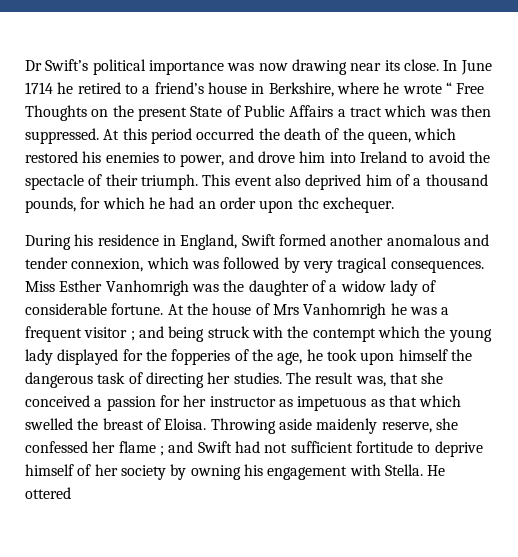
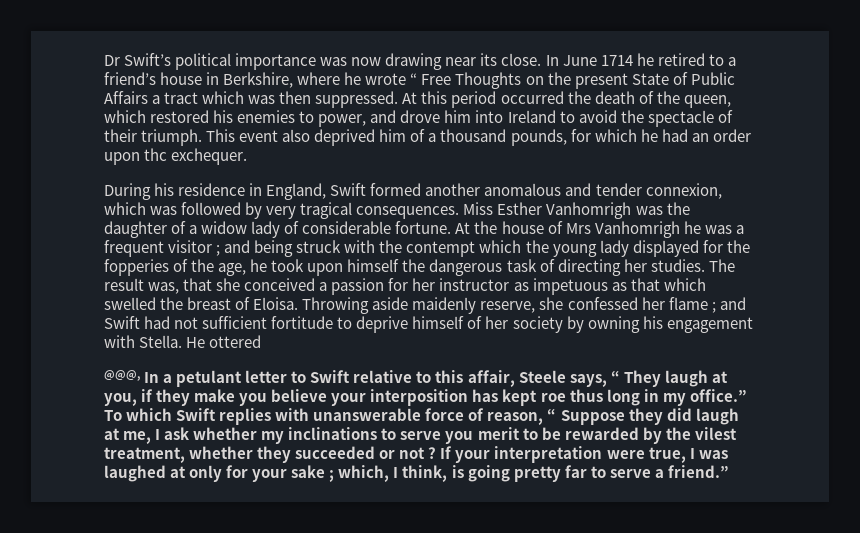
(71, 493) none -> [104,370,728,387] [104,389,747,406] [104,408,739,425] [104,427,737,444] [104,446,728,463] [104,465,729,482] // @@@, In a petulant letter to Swift relative to this affair, Steele says, “ They laugh at you, if they make you believe your interposition has kept roe thus long in my office.” To which Swift replies with unanswerable force of reason, “ Suppose they did laugh at me, I ask whether my inclinations to serve you merit to be rewarded by the vilest treatment, whether they succeeded or not ? If your interpretation were true, I was laughed at only for your sake ; which, I think, is going pretty far to serve a friend.”

